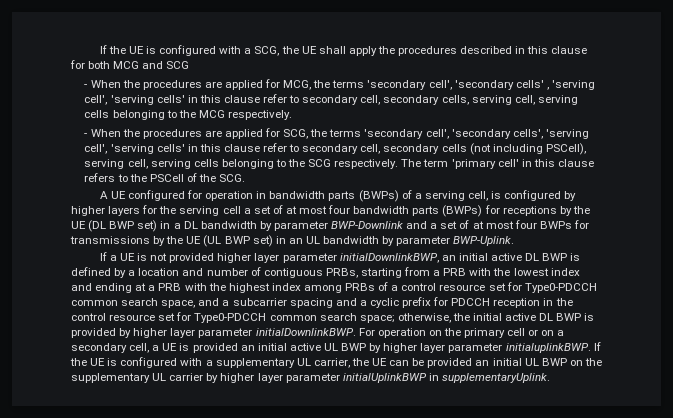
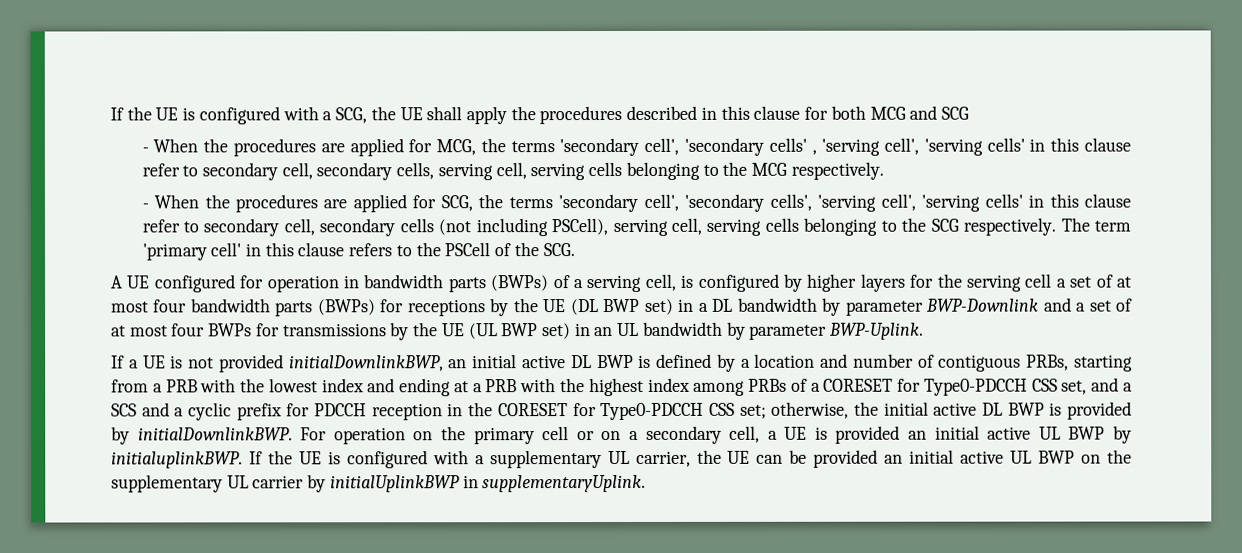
[217,253,337,263] higher layer parameter -> (284, 363) none
[401,282,597,293] [71,298,333,308] control resource set for Type0-PDCCH common search space, and a subcarrier spacing -> [823,377,1133,396] [111,403,137,417] CORESET for Type0-PDCCH CSS set, and a SCS
[71,312,395,323] control resource set for Type0-PDCCH common search space; -> [497,402,767,421] CORESET for Type0-PDCCH CSS set;
[133,328,253,338] higher layer parameter -> (130, 435) none
[383,343,503,353] higher layer parameter -> (1133, 434) none
(522, 362) none -> [960,450,1005,464] active
[220,373,340,383] higher layer parameter -> (327, 483) none

